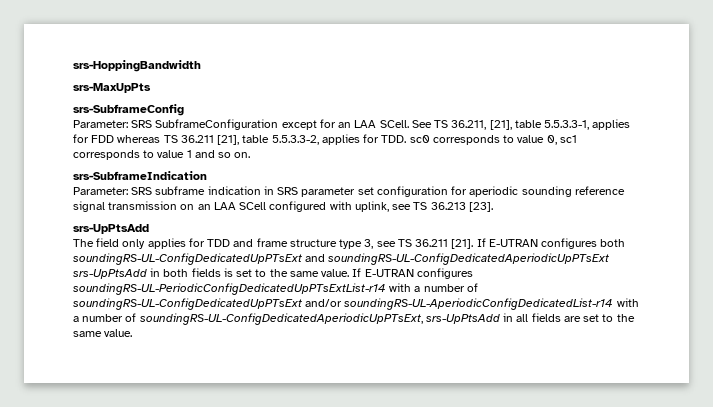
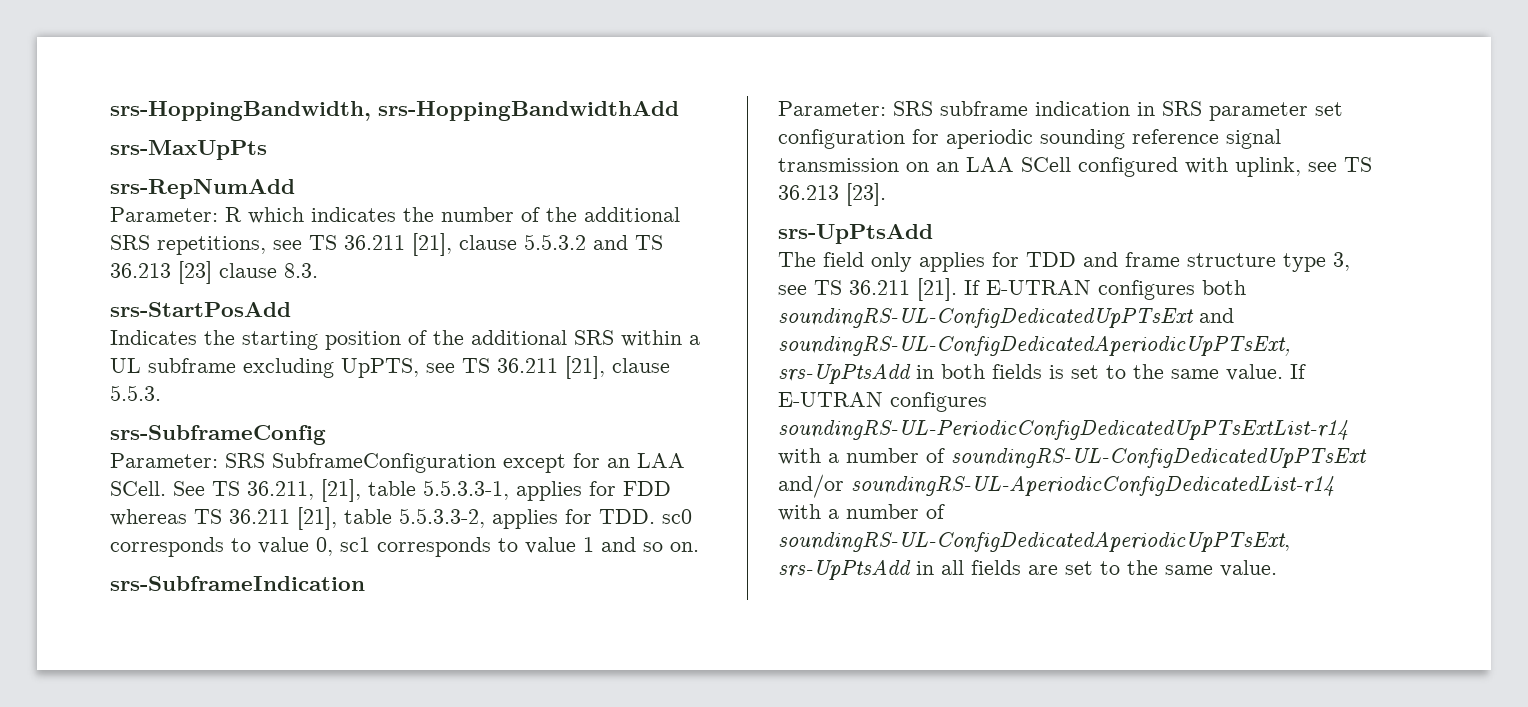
[73,60,201,72] srs-HoppingBandwidth -> [110,101,679,121] srs-HoppingBandwidth, srs-HoppingBandwidthAdd
(151, 88) none -> [110,179,295,199] [110,207,680,224] [110,233,663,256] [110,261,318,284] [110,302,291,317] [110,330,700,350] [110,356,670,379] [110,385,161,401] // srs-RepNumAdd // Parameter: R which indicates the number of the additional SRS repetitions, see TS 36.211 [21], clause 5.5.3.2 and TS 36.213 [23] clause 8.3. // srs-StartPosAdd // Indicates the starting position of the additional SRS within a UL subframe excluding UpPTS, see TS 36.211 [21], clause 5.5.3.
[328,253,610,265] soundingRS-UL-ConfigDedicatedAperiodicUpPTsExt -> [778,335,1291,356] soundingRS-UL-ConfigDedicatedAperiodicUpPTsExt,

